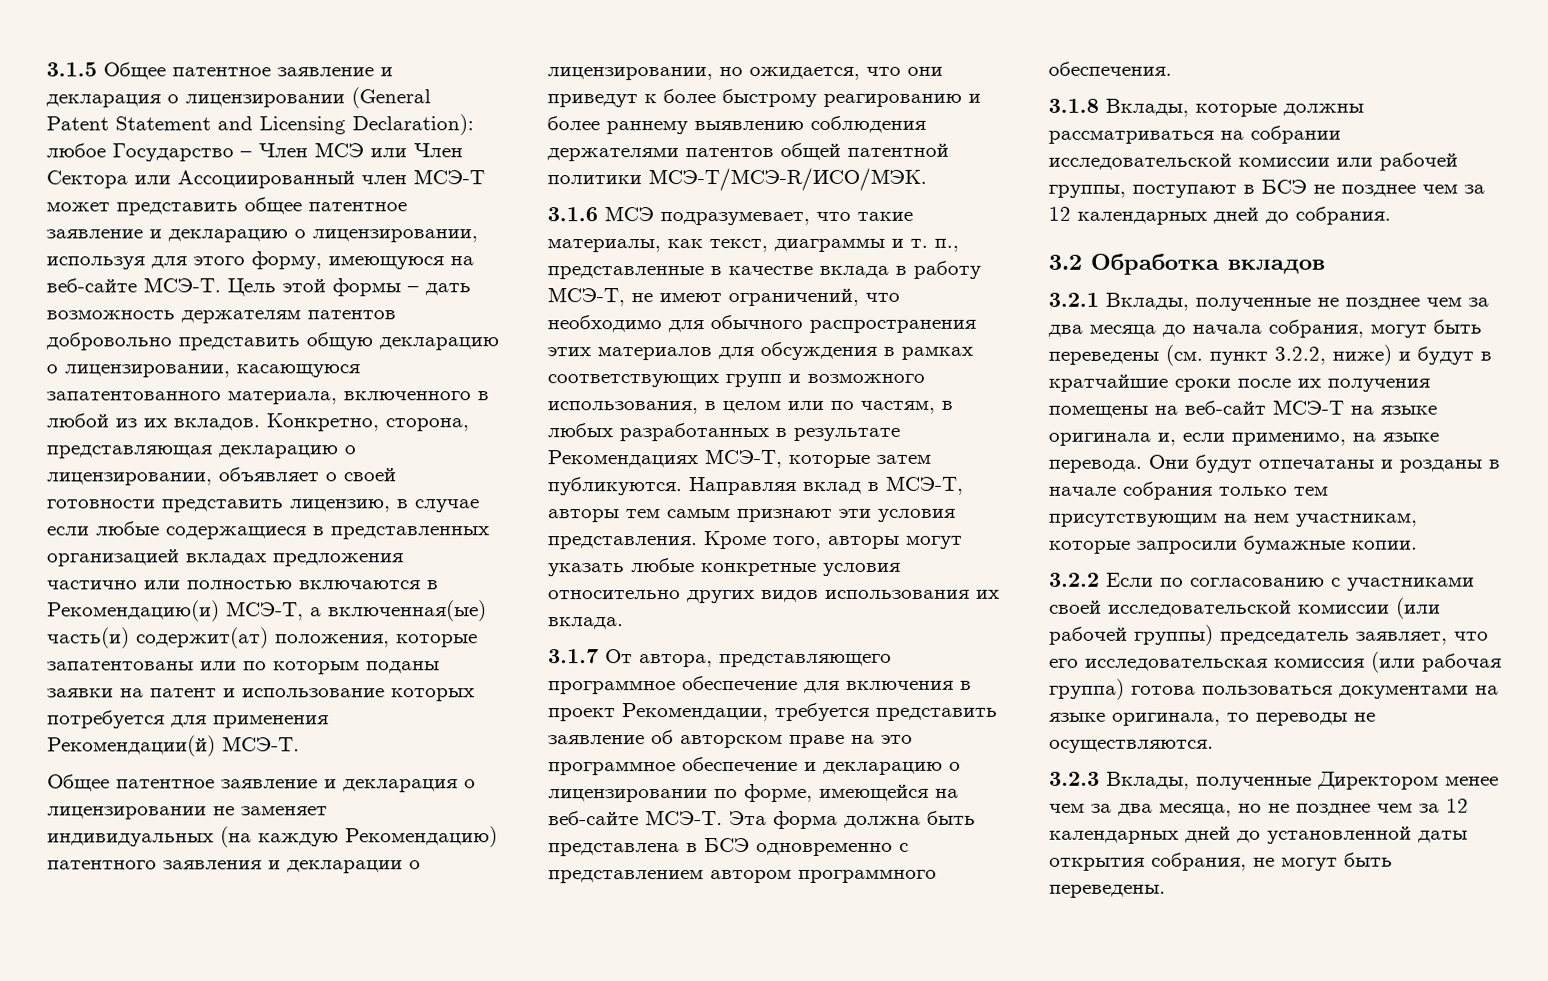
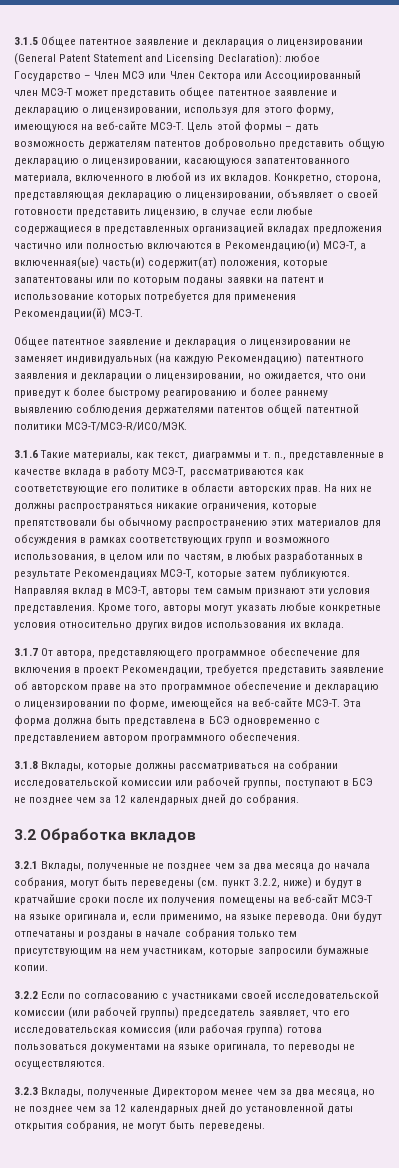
[604,206,913,226] МСЭ подразумевает, что такие -> [40,450,71,458] Такие
[631,287,900,307] [547,314,976,333] не имеют ограничений, что необходимо для обычного распространения -> [189,469,304,477] [14,483,372,494] [14,503,318,512] [14,517,269,528] рассматриваются как соответствующие его политике в области авторских прав. На них не должны распространяться никакие ограничения, которые препятствовали бы обычному распространению

